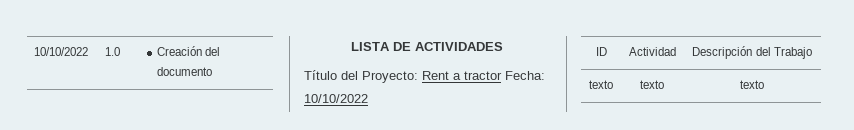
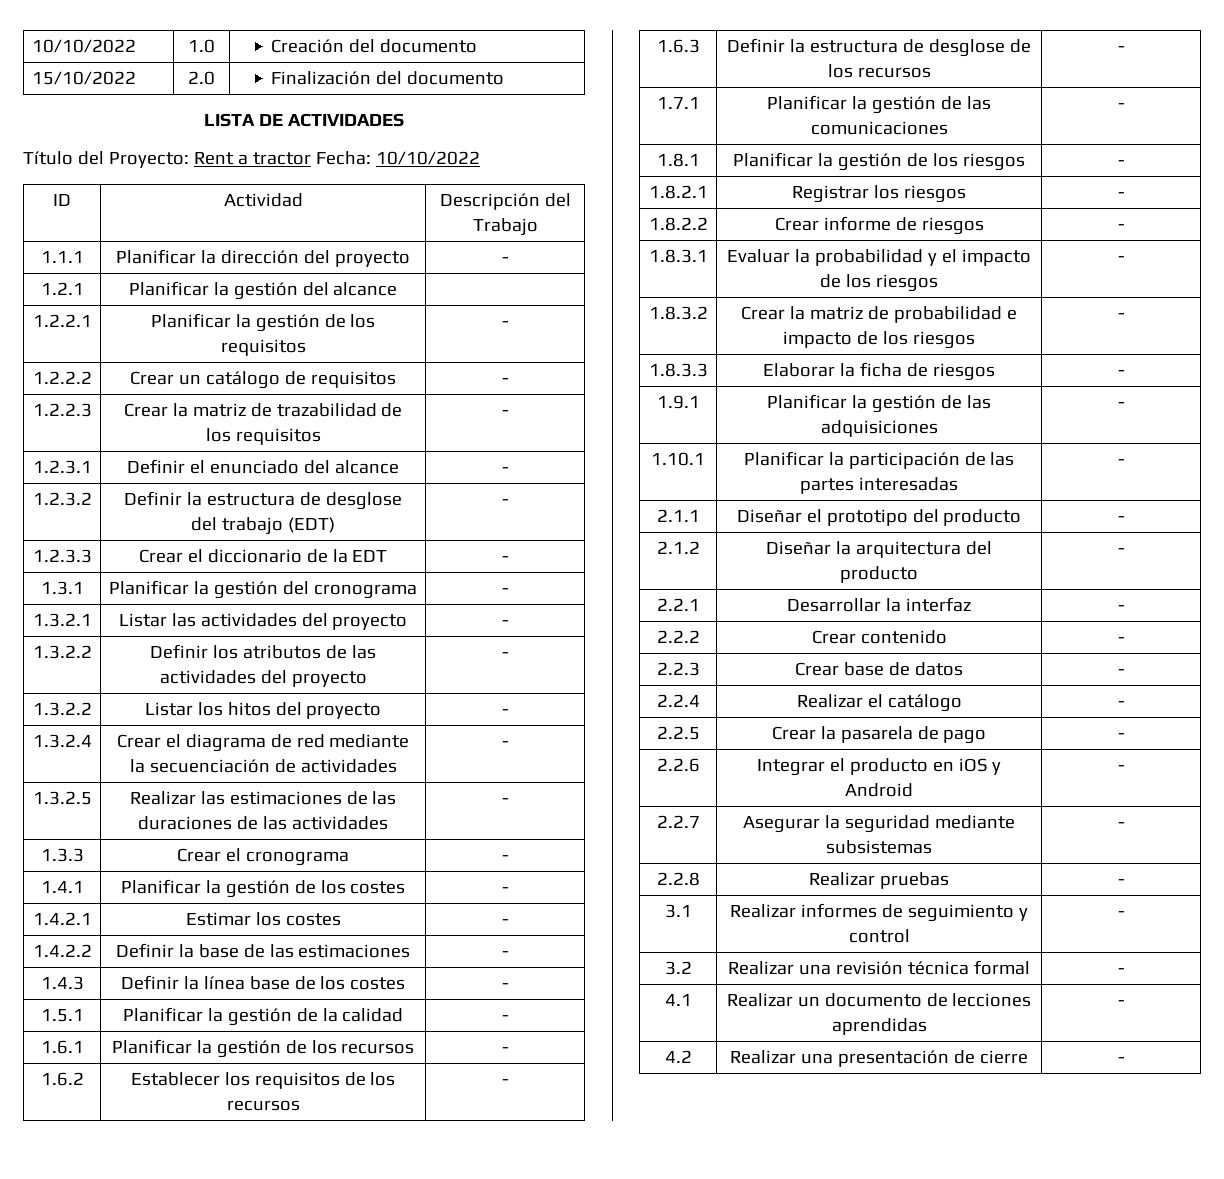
(213, 71) none -> [31,71,136,85] [187,71,215,85] [271,71,505,85] // 15/10/2022 | 2.0 | Finalización del documento
[589,80,613,89] [640,80,664,89] [740,80,764,89] texto | texto | texto -> [40,251,84,263] [116,249,410,267] [501,257,509,263] [40,282,84,295] [128,281,398,300] [32,314,92,327] [150,313,376,332] [220,339,306,356] [501,321,509,327] [32,371,92,384] [130,371,396,389] [501,378,509,384] [32,403,92,417] [123,403,403,417] [205,428,321,445] [501,410,509,416] [32,460,92,474] [127,459,399,474] [501,467,509,473] [32,492,92,506] [124,491,402,510] [191,517,335,535] [501,499,509,505] [32,549,92,563] [138,549,388,563] [501,556,509,562] [40,581,84,595] [109,580,417,599] [501,588,509,594] [32,613,92,627] [118,613,408,630] [501,620,509,626] [32,645,92,659] [150,644,376,659] [159,670,367,687] [501,652,509,658] [32,702,92,716] [144,702,382,719] [501,709,509,715] [32,734,92,748] [116,734,410,752] [129,759,397,773] [501,741,509,747] [32,791,92,805] [129,791,397,805] [138,816,388,830] [501,798,509,804] [40,848,84,862] [177,848,349,866] [501,855,509,861] [40,881,84,893] [120,879,406,898] [501,887,509,893] [32,912,92,925] [185,912,341,926] [501,919,509,925] [32,944,92,957] [115,943,411,958] [501,951,509,957] [40,976,84,990] [120,975,406,990] [501,983,509,989] [40,1009,84,1022] [122,1007,404,1026] [501,1015,509,1021] [40,1040,84,1054] [111,1039,415,1058] [501,1047,509,1053] [40,1072,84,1086] [130,1072,396,1089] [226,1100,300,1111] [501,1079,509,1085] [656,39,700,53] [727,38,1031,57] [827,64,931,78] [1117,46,1125,52] [656,97,700,109] [767,95,991,114] [810,121,948,135] [1117,103,1125,109] [656,153,700,167] [733,152,1025,171] [1117,160,1125,166] [648,185,708,199] [792,185,966,203] [1117,192,1125,198] [648,217,708,231] [774,216,984,235] [1117,224,1125,230] [648,249,708,263] [727,249,1031,266] [820,274,938,292] [1117,256,1125,262] [648,306,708,320] [741,306,1017,323] [783,331,975,349] [1117,313,1125,319] [648,363,708,377] [763,362,995,381] [1117,370,1125,376] [656,395,700,409] [767,394,991,413] [820,420,938,437] [1117,402,1125,408] [651,452,705,466] [743,451,1015,469] [800,477,958,494] [1117,459,1125,465] [656,509,700,522] [736,509,1022,526] [1117,516,1125,522] [656,541,700,554] [766,541,992,558] [840,566,918,583] [1117,548,1125,554] [656,598,700,611] [787,597,971,612] [1117,605,1125,611] [656,630,700,643] [811,630,947,644] [1117,637,1125,643] [656,662,700,676] [795,662,963,676] [1117,669,1125,675] [656,694,700,707] [796,694,962,712] [1117,701,1125,707] [656,726,700,740] [771,726,987,744] [1117,733,1125,739] [656,758,700,772] [756,758,1002,776] [845,783,913,797] [1117,765,1125,771] [656,815,700,828] [743,815,1015,833] [826,840,932,854] [1117,822,1125,828] [656,872,700,886] [809,872,949,889] [1117,879,1125,885] [664,904,692,918] [730,903,1028,922] [848,929,910,943] [1117,911,1125,917] [664,961,692,975] [728,960,1030,975] [1117,968,1125,974] [664,994,692,1006] [726,993,1032,1007] [831,1018,927,1035] [1117,1000,1125,1006] [664,1050,692,1063] [730,1050,1028,1067] [1117,1057,1125,1063] 1.1.1 | Planificar la dirección del proyecto | - // 1.2.1 | Planificar la gestión del alcance | // 1.2.2.1 | Planificar la gestión de los requisitos | - // 1.2.2.2 | Crear un catálogo de requisitos | - // 1.2.2.3 | Crear la matriz de trazabilidad de los requisitos | - // 1.2.3.1 | Definir el enunciado del alcance | - // 1.2.3.2 | Definir la estructura de desglose del trabajo (EDT) | - // 1.2.3.3 | Crear el diccionario de la EDT | - // 1.3.1 | Planificar la gestión del cronograma | - // 1.3.2.1 | Listar las actividades del proyecto | - // 1.3.2.2 | Definir los atributos de las actividades del proyecto | - // 1.3.2.2 | Listar los hitos del proyecto | - // 1.3.2.4 | Crear el diagrama de red mediante la secuenciación de actividades | - // 1.3.2.5 | Realizar las estimaciones de las duraciones de las actividades | - // 1.3.3 | Crear el cronograma | - // 1.4.1 | Planificar la gestión de los costes | - // 1.4.2.1 | Estimar los costes | - // 1.4.2.2 | Definir la base de las estimaciones | - // 1.4.3 | Definir la línea base de los costes | - // 1.5.1 | Planificar la gestión de la calidad | - // 1.6.1 | Planificar la gestión de los recursos | - // 1.6.2 | Establecer los requisitos de los recursos | - // 1.6.3 | Definir la estructura de desglose de los recursos | - // 1.7.1 | Planificar la gestión de las comunicaciones | - // 1.8.1 | Planificar la gestión de los riesgos | - // 1.8.2.1 | Registrar los riesgos | - // 1.8.2.2 | Crear informe de riesgos | - // 1.8.3.1 | Evaluar la probabilidad y el impacto de los riesgos | - // 1.8.3.2 | Crear la matriz de probabilidad e impacto de los riesgos | - // 1.8.3.3 | Elaborar la ficha de riesgos | - // 1.9.1 | Planificar la gestión de las adquisiciones | - // 1.10.1 | Planificar la participación de las partes interesadas | - // 2.1.1 | Diseñar el prototipo del producto | - // 2.1.2 | Diseñar la arquitectura del producto | - // 2.2.1 | Desarrollar la interfaz | - // 2.2.2 | Crear contenido | - // 2.2.3 | Crear base de datos | - // 2.2.4 | Realizar el catálogo | - // 2.2.5 | Crear la pasarela de pago | - // 2.2.6 | Integrar el producto en iOS y Android | - // 2.2.7 | Asegurar la seguridad mediante subsistemas | - // 2.2.8 | Realizar pruebas | - // 3.1 | Realizar informes de seguimiento y control | - // 3.2 | Realizar una revisión técnica formal | - // 4.1 | Realizar un documento de lecciones aprendidas | - // 4.2 | Realizar una presentación de cierre | -

